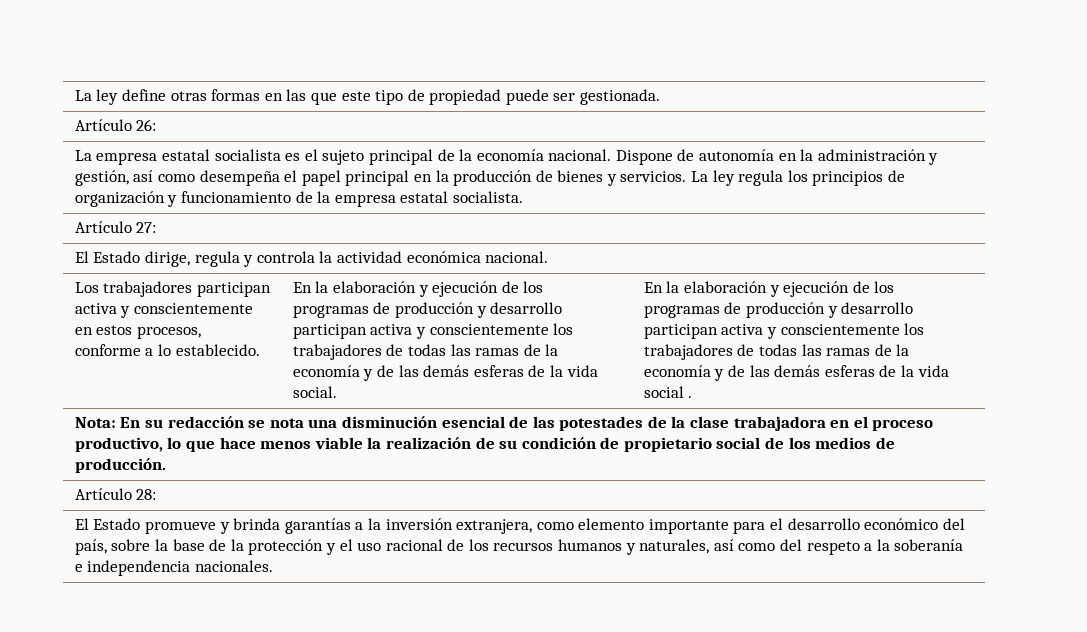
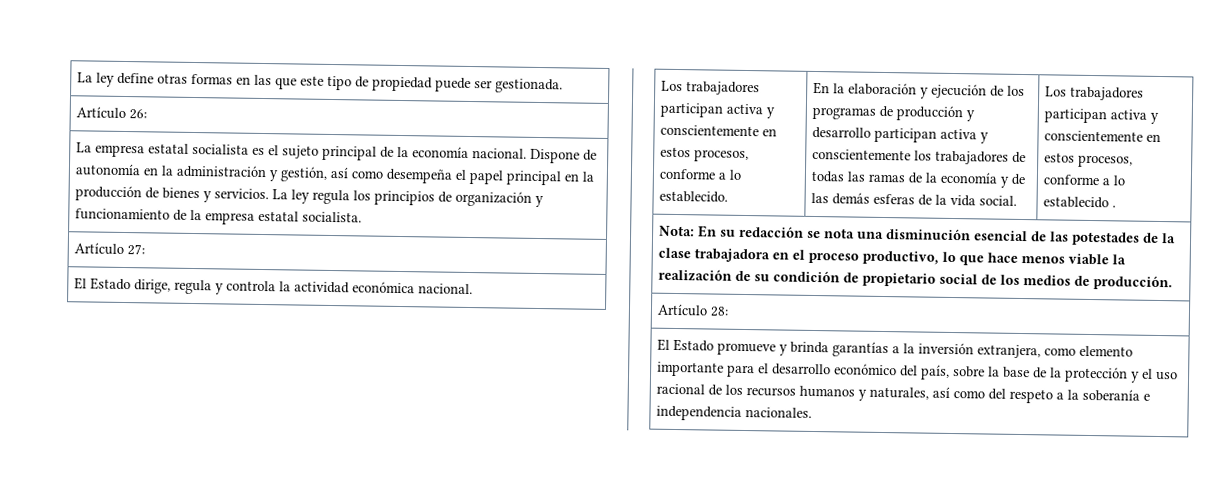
[643,281,895,297] [643,302,914,318] [643,323,925,339] [643,344,910,360] [643,365,949,381] [643,386,684,398] En la elaboración y ejecución de los programas de producción y desarrollo participan activa y conscientemente los trabajadores de todas las ramas de la economía y de las demás esferas de la vida social -> [1045,86,1145,101] [1044,108,1160,124] [1044,130,1162,143] [1044,152,1134,168] [1043,174,1126,186] [1043,196,1110,209] Los trabajadores participan activa y conscientemente en estos procesos, conforme a lo establecido

